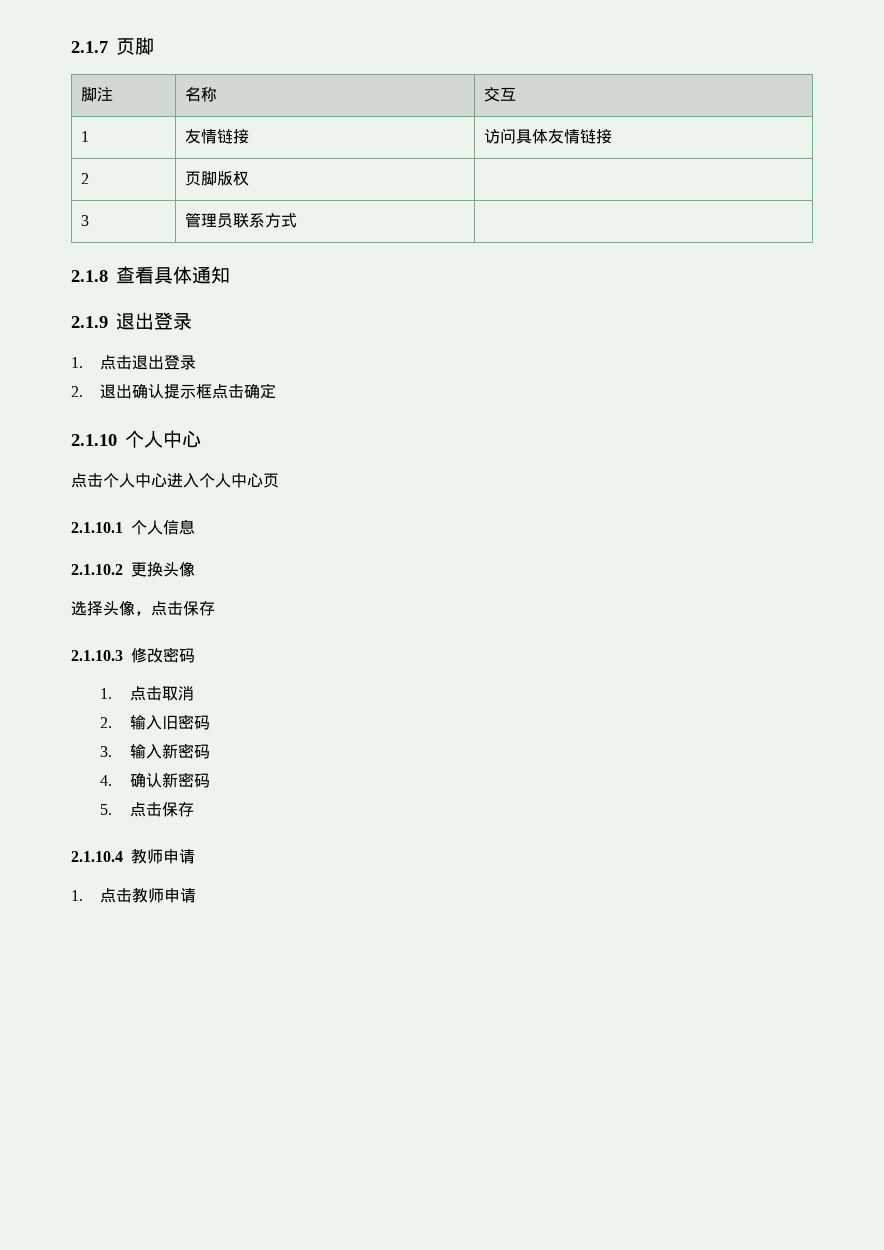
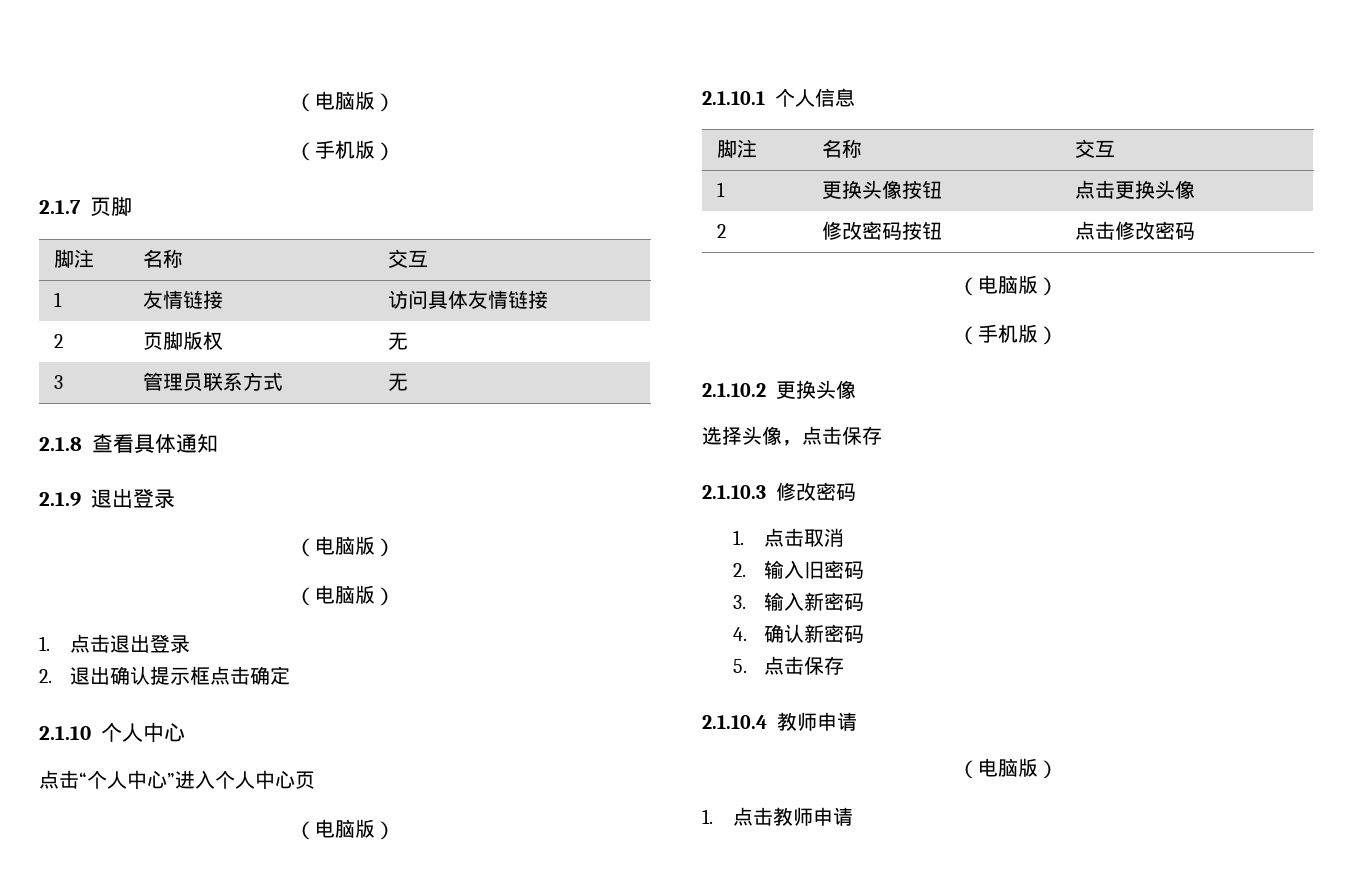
(71, 47) none -> [295,91,395,112] [295,140,395,161] （电脑版） // （手机版） //
(249, 178) none -> [387,332,408,350] 无
(297, 220) none -> [387,373,408,391] 无
(192, 321) none -> [295,536,395,557] [295,585,395,606] // （电脑版） // （电脑版）
[103,473,167,488] 个人中心 -> [79,770,175,789] “个人中心”
(279, 480) none -> [295,819,395,840] // （电脑版）
(195, 527) none -> [716,139,757,158] [821,139,862,158] [1074,139,1115,158] [716,182,725,197] [821,180,942,199] [1074,180,1195,199] [716,224,726,238] [821,221,942,240] [1074,221,1195,240] [958,275,1058,296] [958,324,1058,345] // 脚注 | 名称 | 交互 // 1 | 更换头像按钮 | 点击更换头像 // 2 | 修改密码按钮 | 点击修改密码 // （电脑版） // （手机版）
(195, 856) none -> [958,758,1058,779] // （电脑版）

